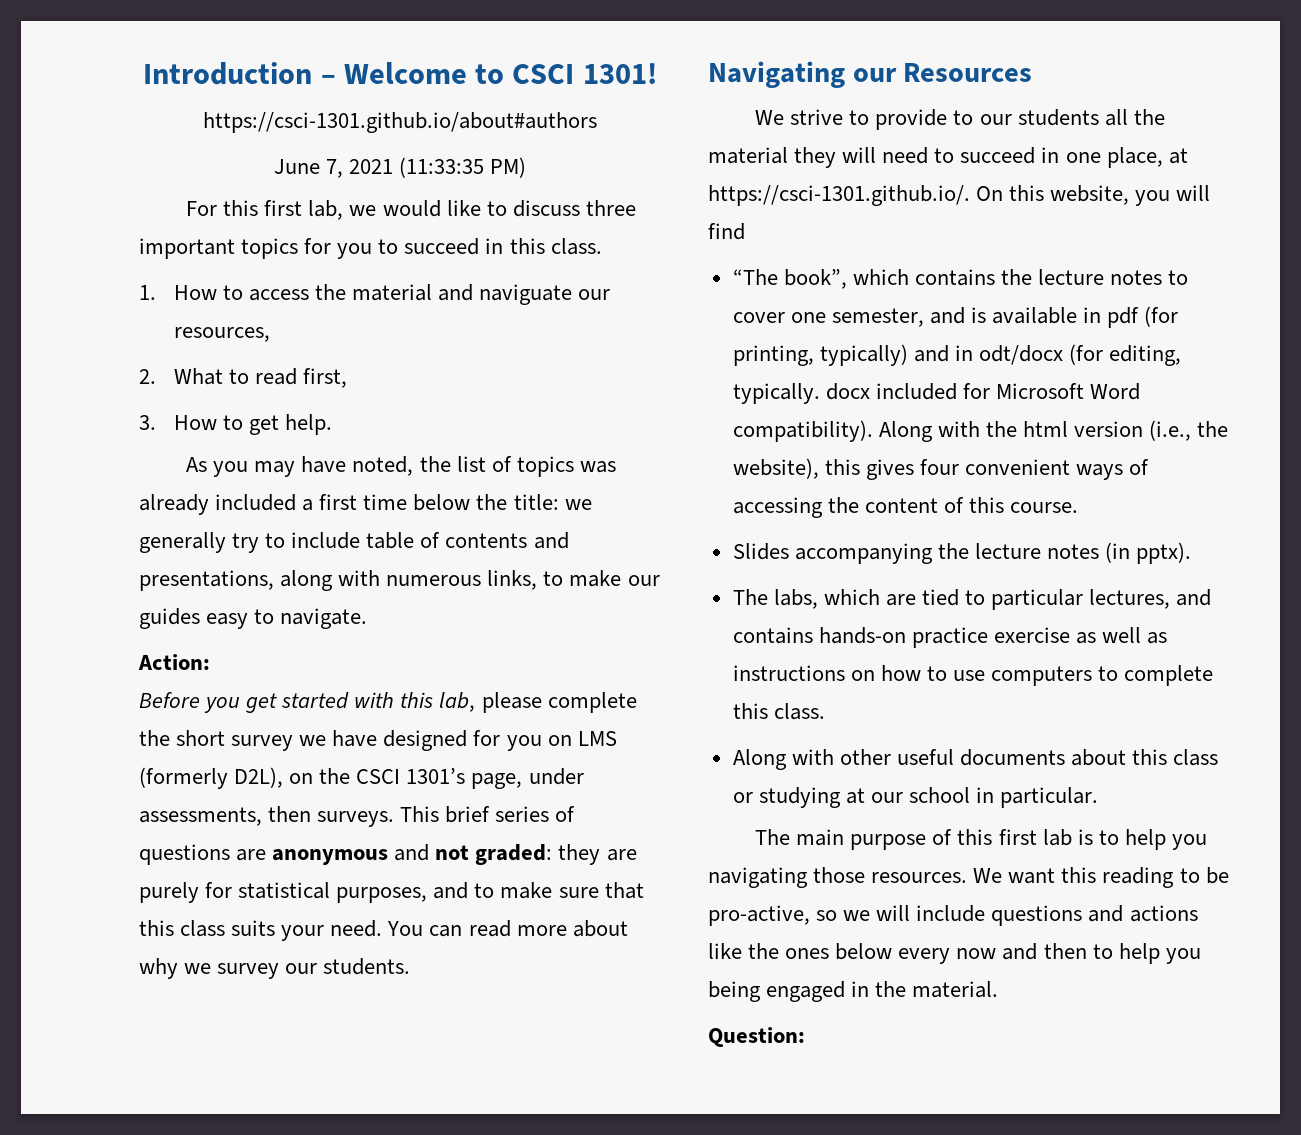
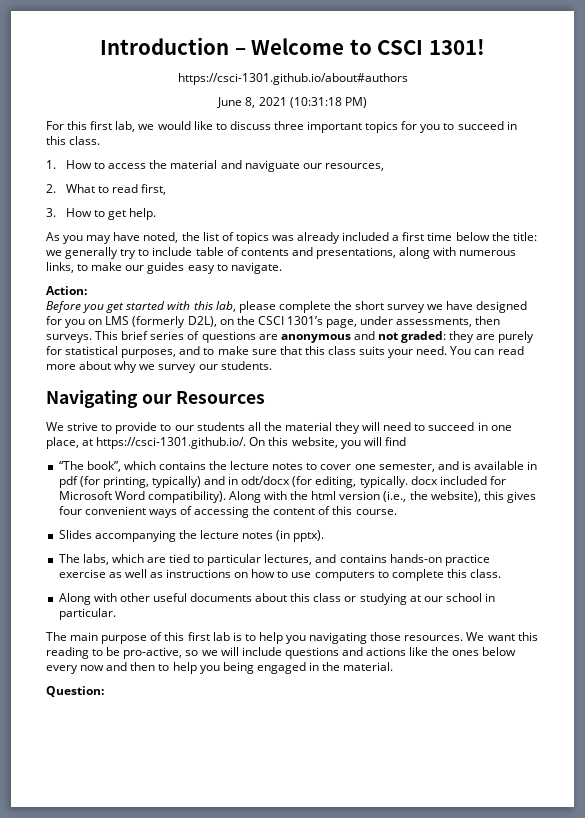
[325,157,485,178] 7, 2021 (11:33:35 -> [245,97,342,108] 8, 2021 (10:31:18

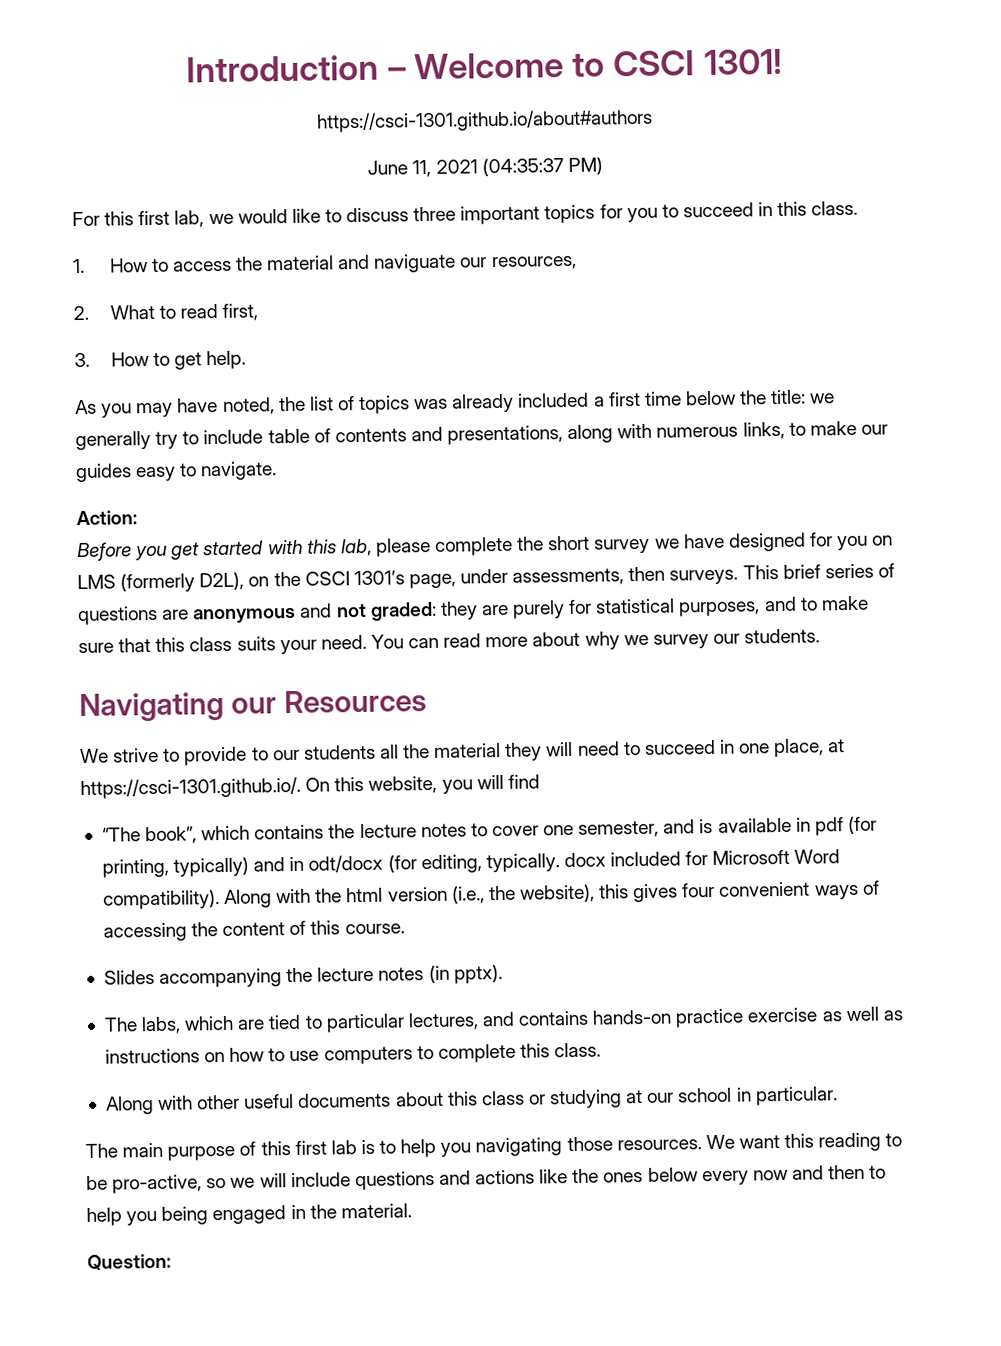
[245,97,342,108] 8, 2021 (10:31:18 -> [412,157,564,178] 11, 2021 (04:35:37

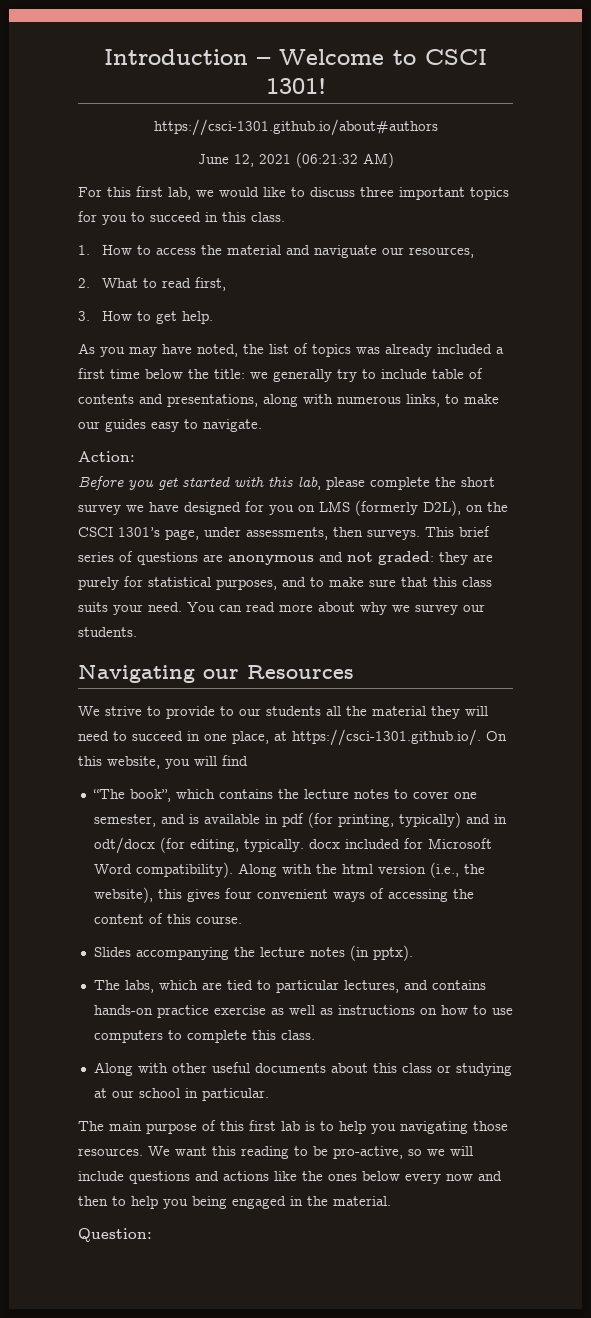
[412,156,603,178] 11, 2021 (04:35:37 PM) -> [233,152,394,168] 12, 2021 (06:21:32 AM)

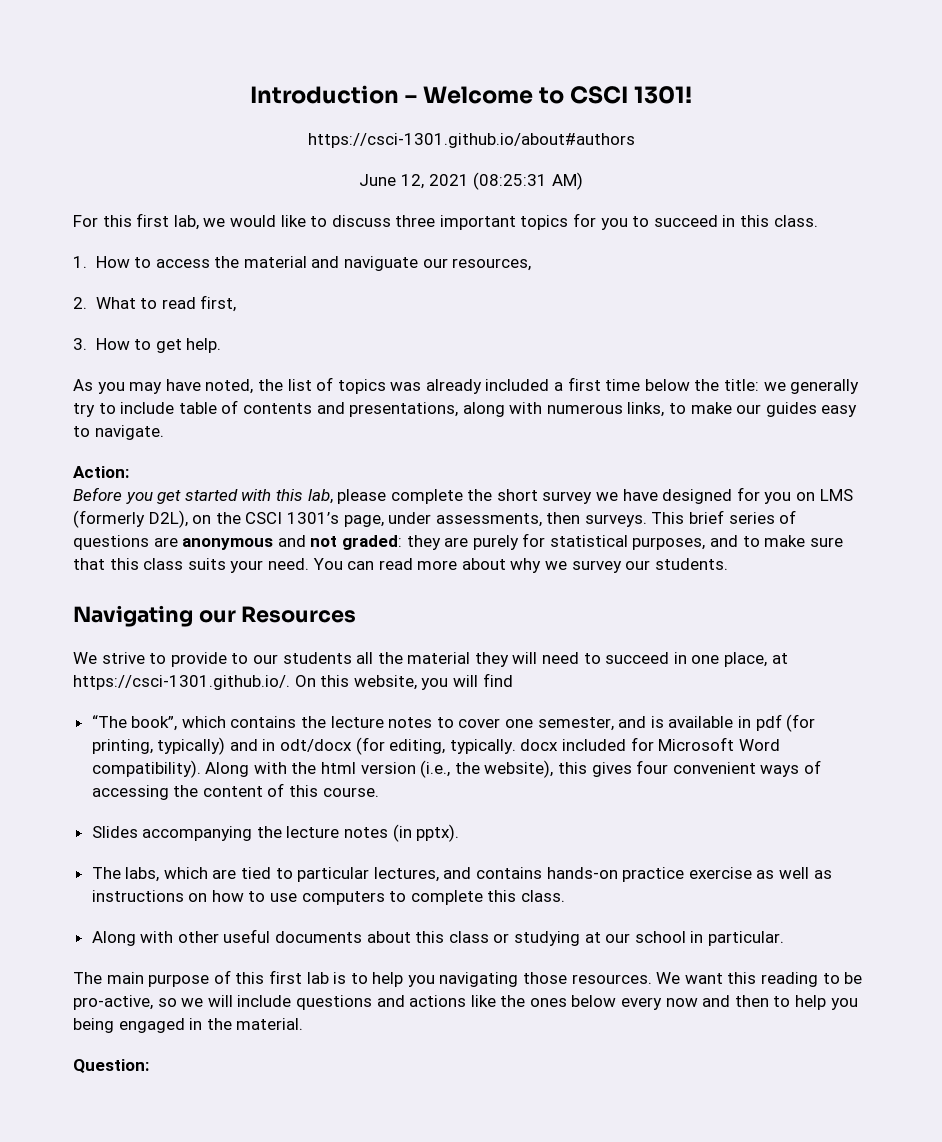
[295,152,358,168] (06:21:32 -> [473,172,548,190] (08:25:31

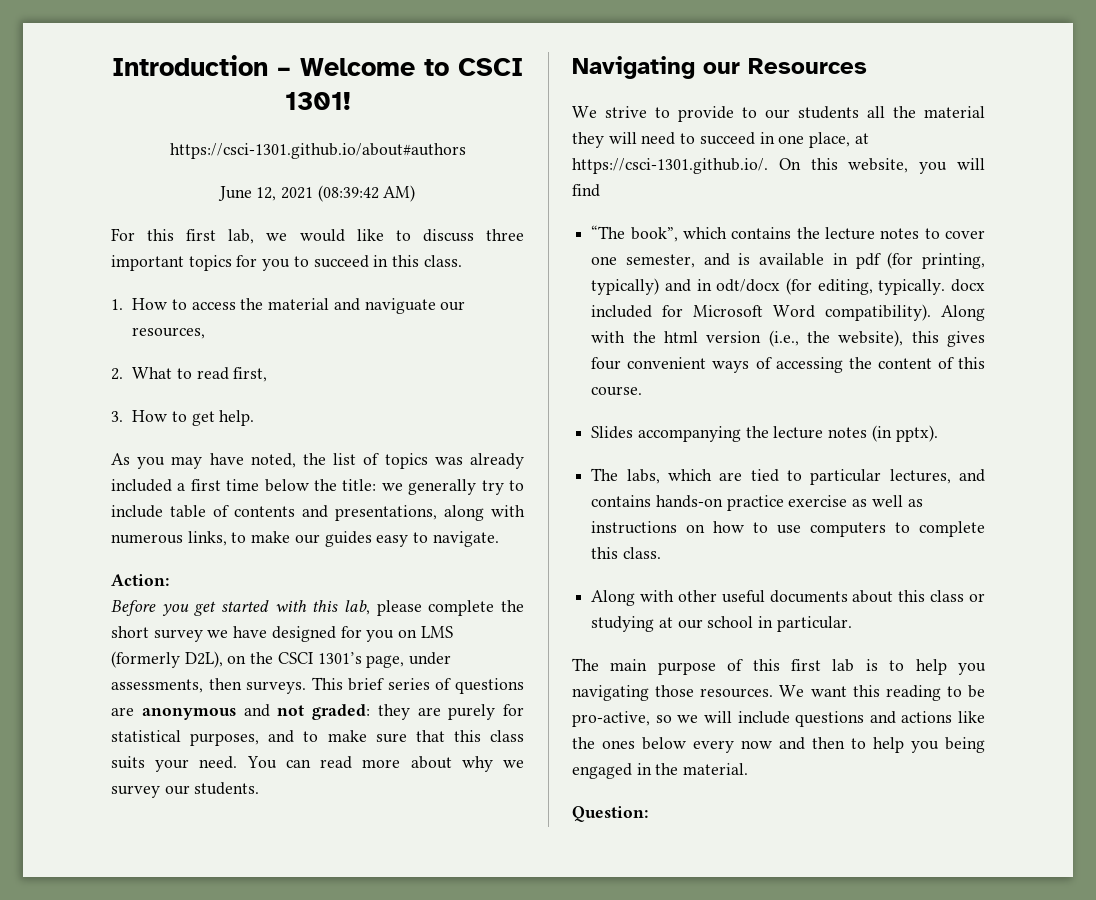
[473,172,548,190] (08:25:31 -> [317,185,379,202] (08:39:42

